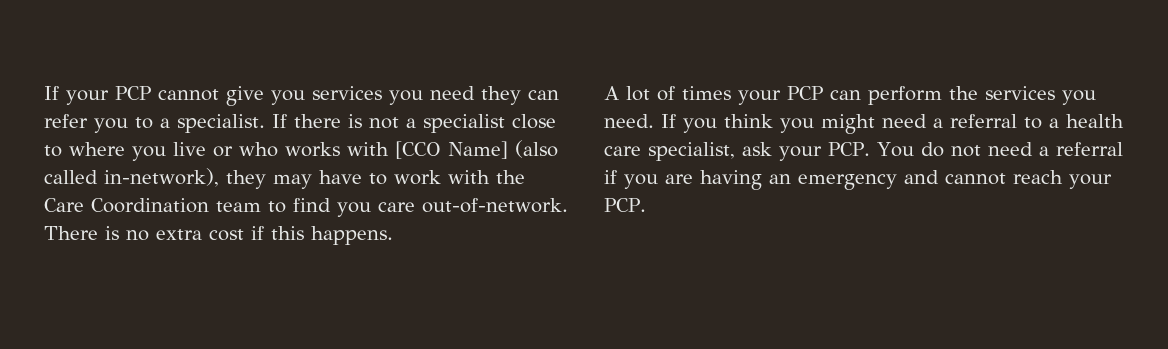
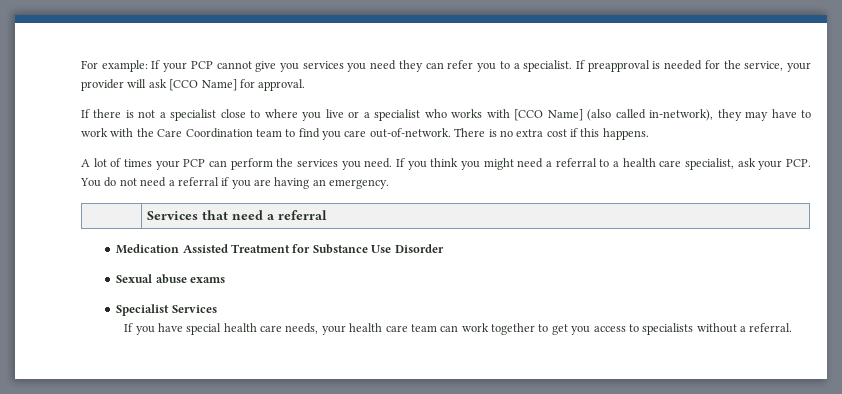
(44, 93) none -> [81,60,148,72] For example:
(287, 121) none -> [587,60,812,72] [81,79,306,91] [81,109,90,118] preapproval is needed for the service, your provider will ask [CCO Name] for approval. // If
(233, 151) none -> [363,109,421,121] a specialist
[798,170,1112,190] [604,198,646,212] emergency and cannot reach your PCP. -> [329,179,390,189] [146,210,327,220] [116,244,444,254] [116,274,226,284] [116,304,217,316] [124,323,793,335] emergency. // | Services that need a referral // Medication Assisted Treatment for Substance Use Disorder // Sexual abuse exams // Specialist Services // If you have special health care needs, your health care team can work together to get you access to specialists without a referral.

